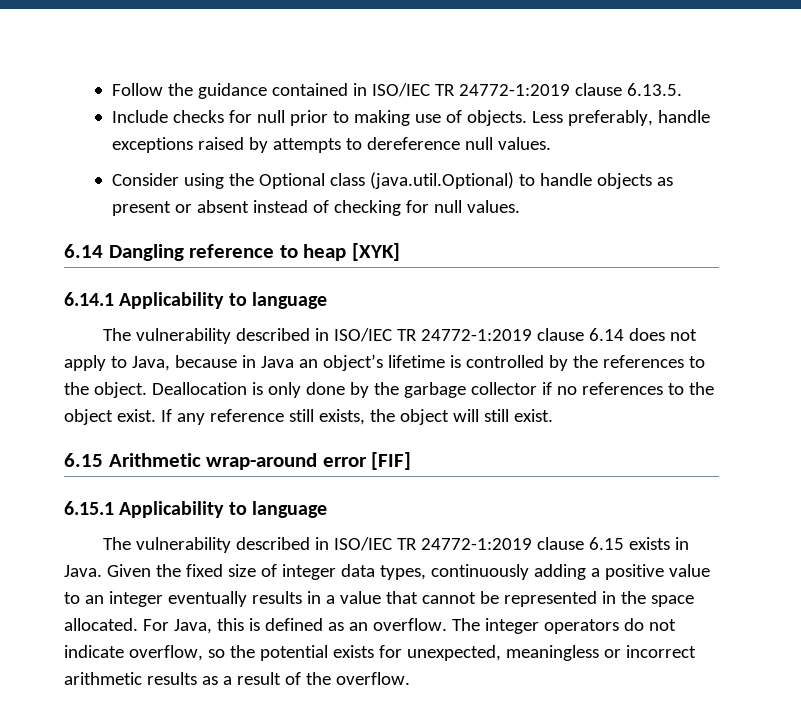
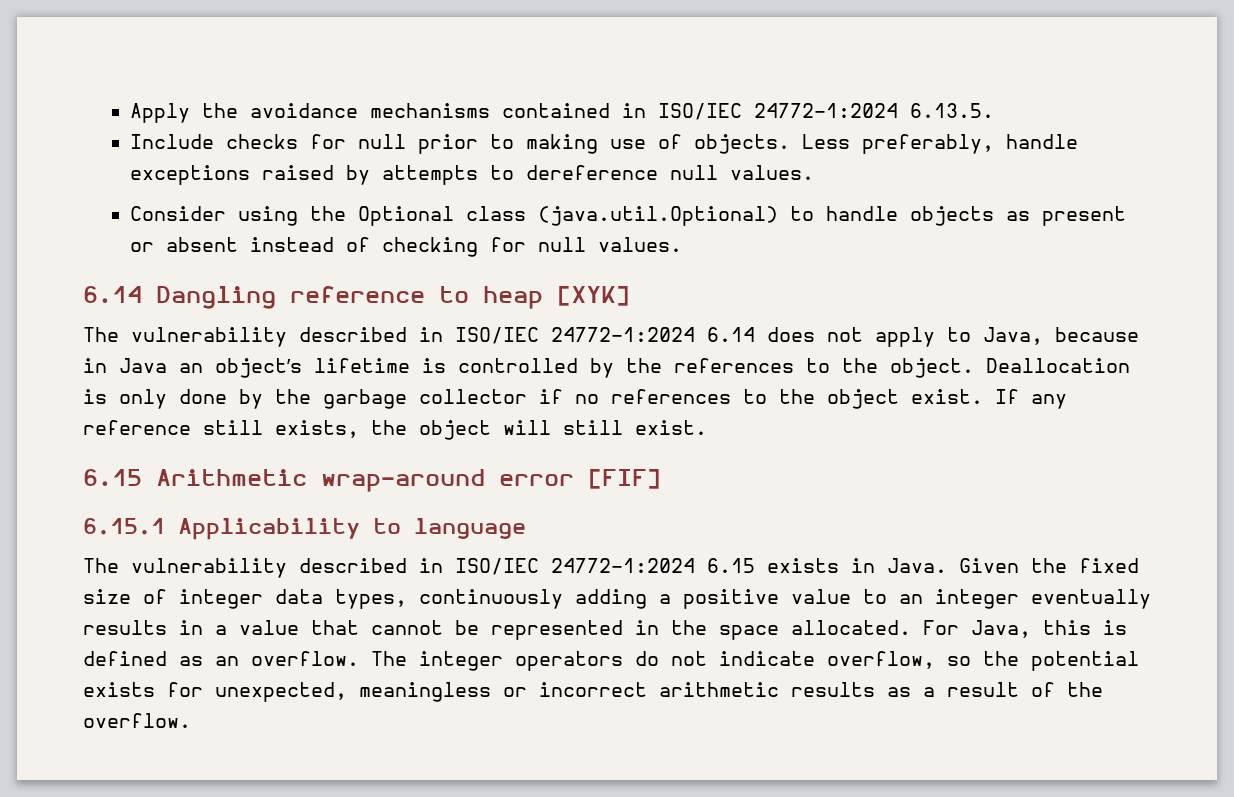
[111,83,622,99] Follow the guidance contained in ISO/IEC TR 24772-1:2019 clause -> [129,103,898,123] Apply the avoidance mechanisms contained in ISO/IEC 24772-1:2024
[64,292,327,309] [102,328,584,344] // 6.14.1 Applicability to language // The vulnerability described in ISO/IEC TR 24772-1:2019 clause -> [83,327,695,347] // The vulnerability described in ISO/IEC 24772-1:2024
[396,537,584,550] TR 24772-1:2019 clause -> [551,558,695,573] 24772-1:2024

